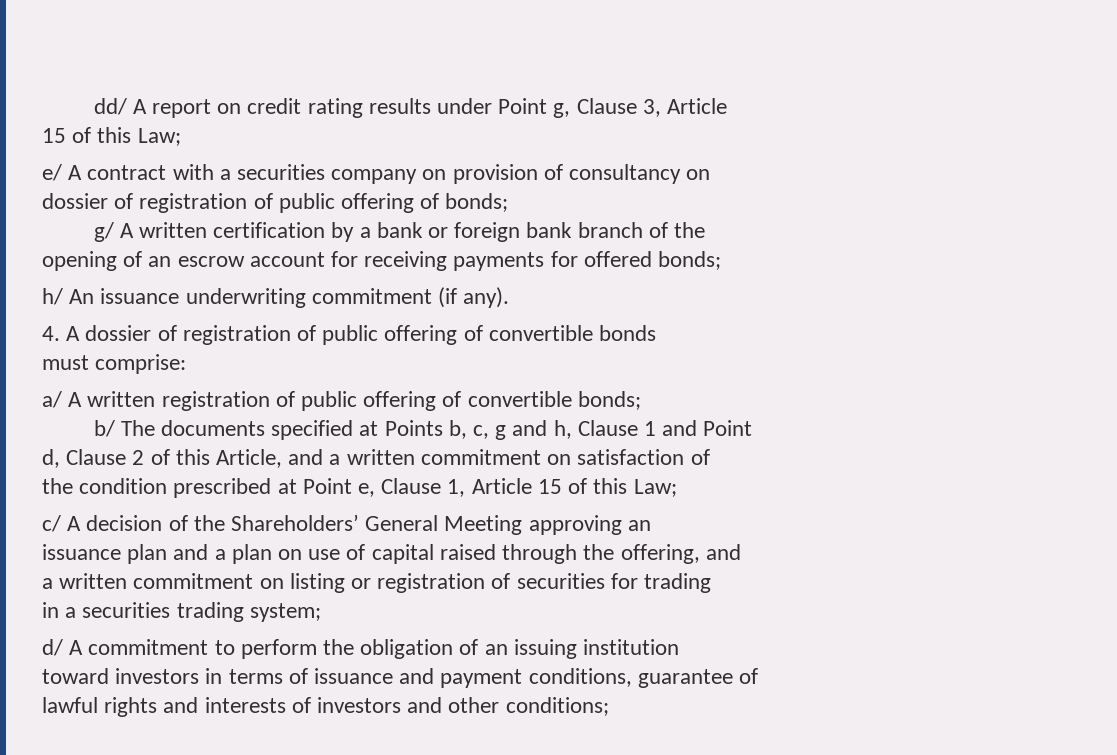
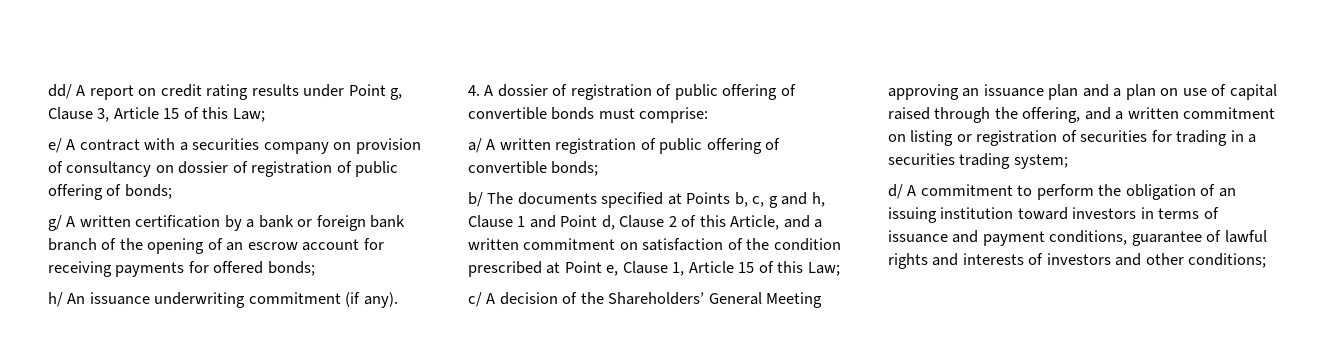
(728, 106) // -> (159, 113) none
(711, 174) // -> (174, 169) none
(706, 230) // -> (143, 244) none
(657, 333) // -> (595, 113) none
(753, 428) // -> (598, 221) none
(710, 457) // -> (743, 244) none
(651, 525) // -> (980, 92) none
(741, 552) // -> (1111, 113) none
(712, 583) // -> (1228, 138) none
(680, 647) // -> (1014, 213) none
(759, 676) // -> (1222, 236) none

